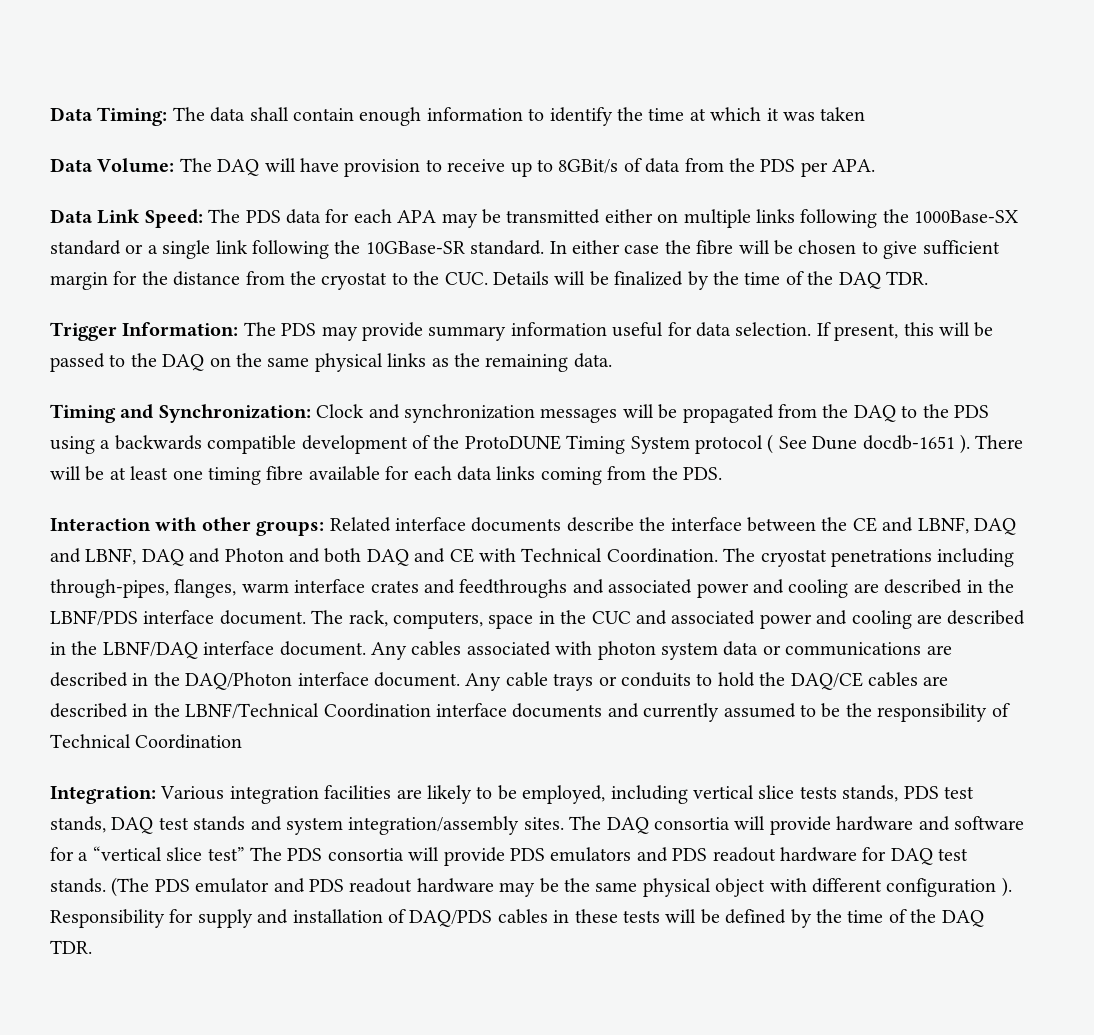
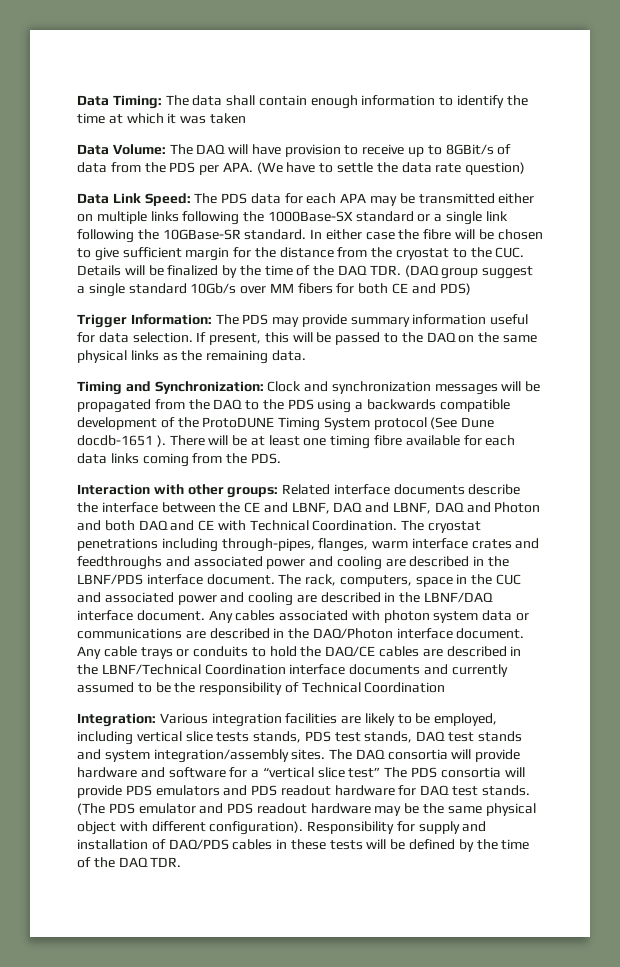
(876, 165) none -> [256,162,526,175] (We have to settle the data rate question)
(928, 278) none -> [404,265,534,279] [77,283,471,297] (DAQ group suggest a single standard 10Gb/s over MM fibers for both CE and PDS)
[767,434,807,454] ( See -> [430,417,458,429] (See
[886,877,1012,897] configuration ). -> [209,821,304,835] configuration).

